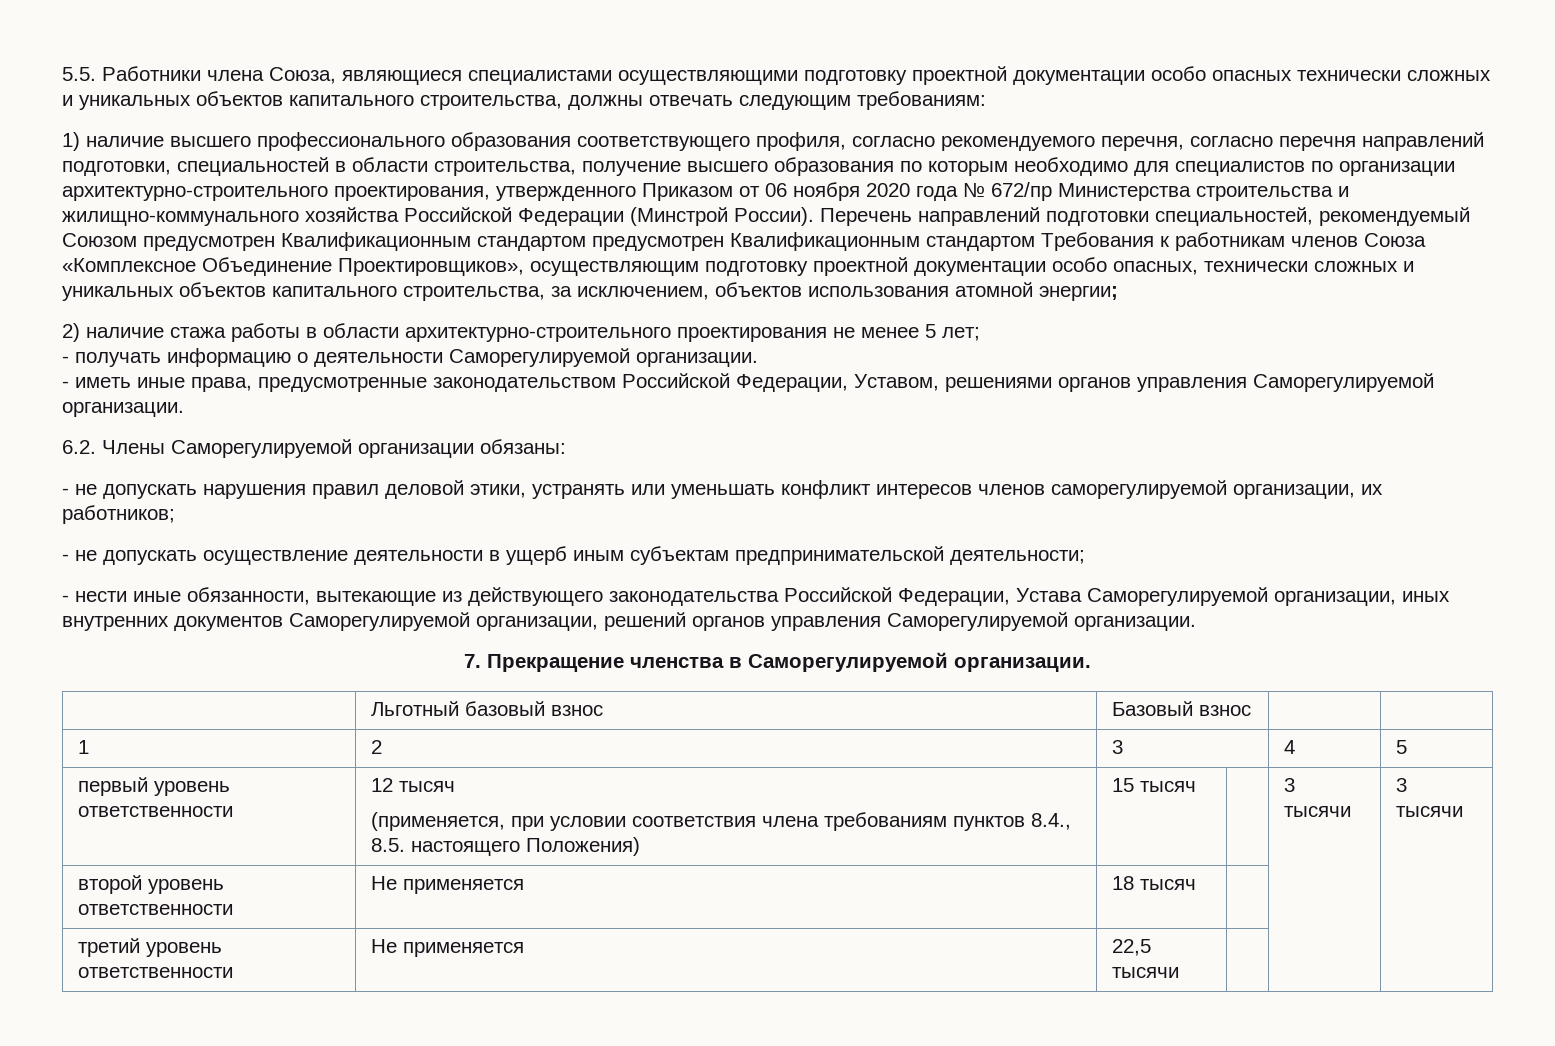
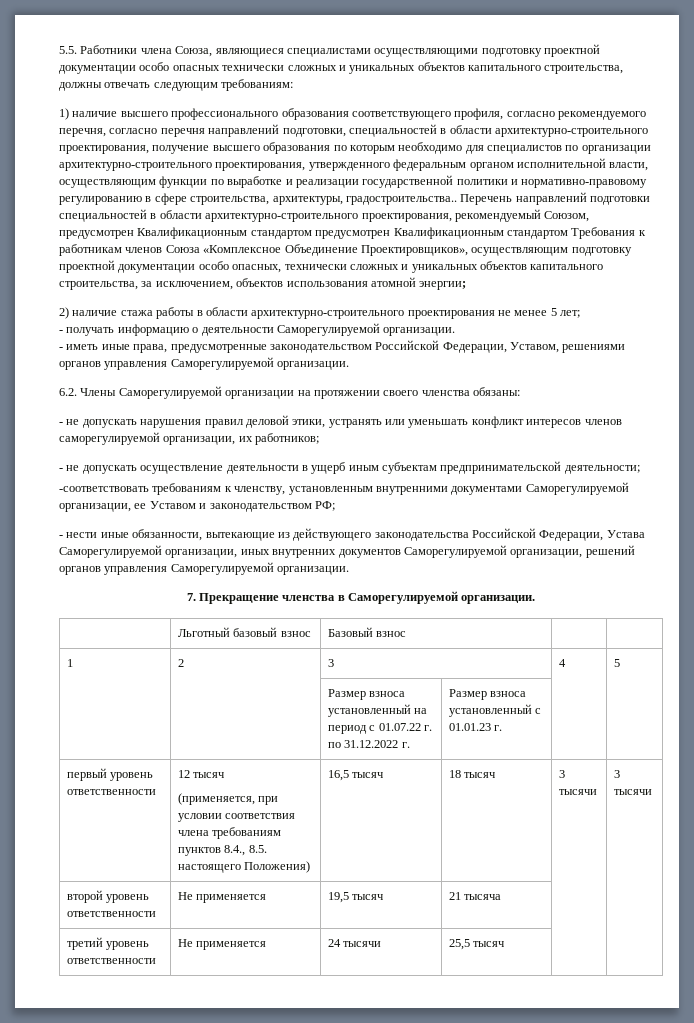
[434,161,576,176] строительства, -> [495,128,648,137] [59,145,149,154] архитектурно-строительного проектирования,
[642,182,1349,201] [62,207,1470,226] [62,233,137,247] Приказом от 06 ноября 2020 года № 672/пр Министерства строительства и жилищно-коммунального хозяйства Российской Федерации (Минстрой России). Перечень направлений подготовки специальностей, рекомендуемый Союзом -> [393,158,649,171] [59,175,648,188] [59,192,650,205] [59,209,590,222] федеральным органом исполнительной власти, осуществляющим функции по выработке и реализации государственной политики и нормативно-правовому регулированию в сфере строительства, архитектуры, градостроительства.. Перечень направлений подготовки специальностей в области архитектурно-строительного проектирования, рекомендуемый Союзом,
(474, 450) none -> [297,390,470,399] на протяжении своего членства
(1085, 557) none -> [59,482,629,495] [59,501,335,512] // -соответствовать требованиям к членству, установленным внутренними документами Саморегулируемой организации, ее Уставом и законодательством РФ;
(1407, 747) none -> [327,689,406,700] [327,704,428,717] [327,723,432,734] [327,740,410,748] [448,689,527,700] [448,704,542,717] [448,723,503,731] // | | Размер взноса установленный на период с 01.07.22 г. по 31.12.2022 г. | Размер взноса установленный с 01.01.23 г. | |
[1111,778,1196,792] 15 тысяч | -> [327,770,384,781] [448,770,496,778] 16,5 тысяч | 18 тысяч
[1111,876,1196,890] 18 тысяч | -> [327,892,384,903] [448,892,502,900] 19,5 тысяч | 21 тысяча
[1111,939,1151,956] [1111,967,1179,978] 22,5 тысячи | -> [327,939,382,947] [448,939,505,950] 24 тысячи | 25,5 тысяч

